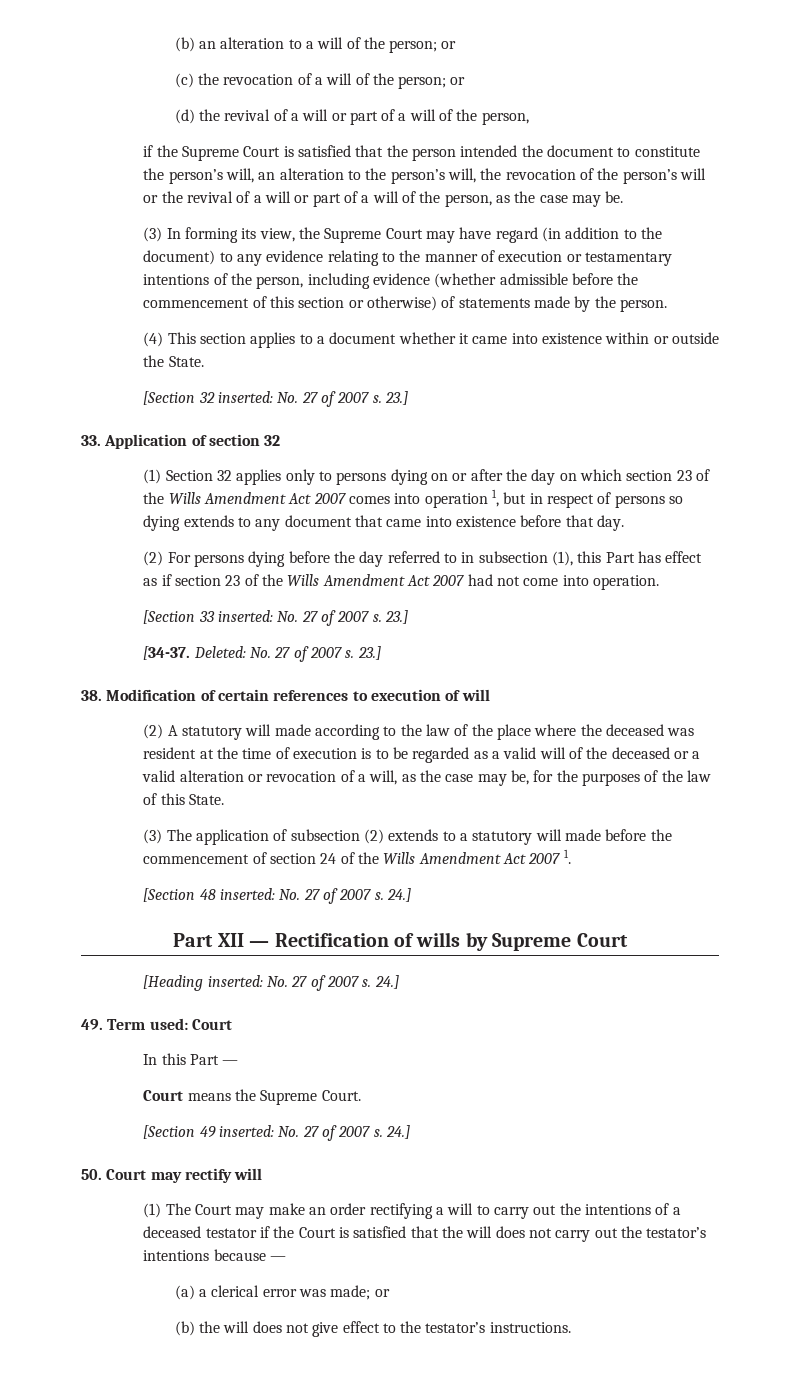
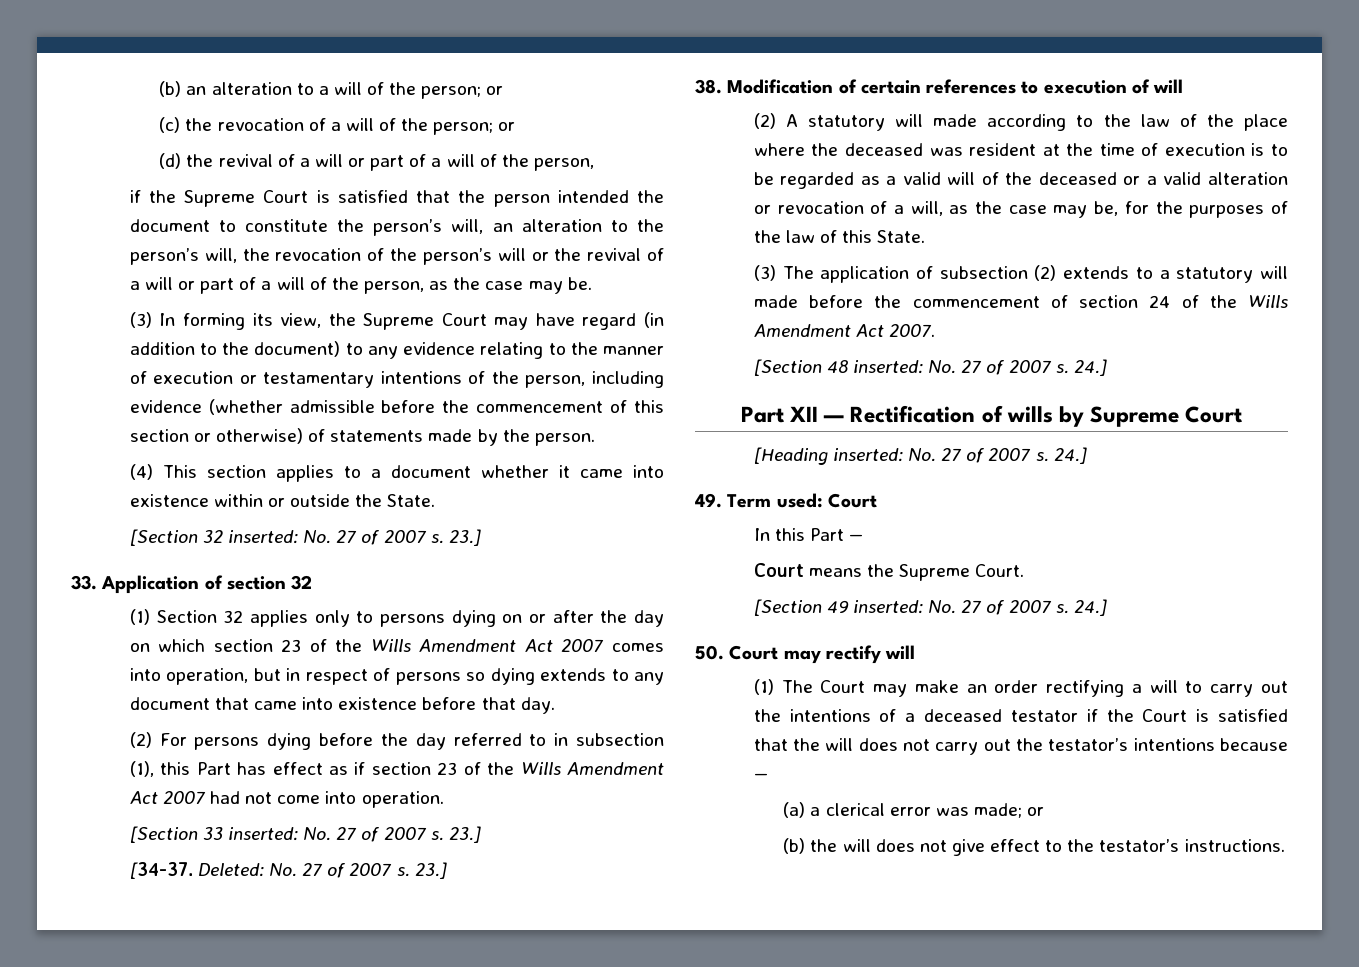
[424,489,499,508] operation 1, -> [166,668,249,685] operation,
[528,849,571,864] 2007 1. -> [889,324,936,337] 2007.

